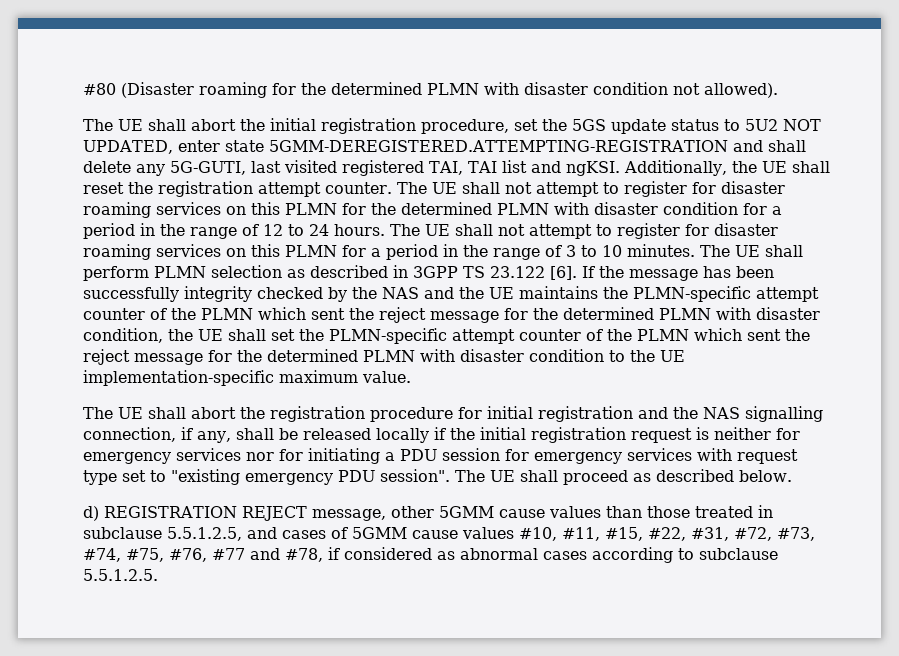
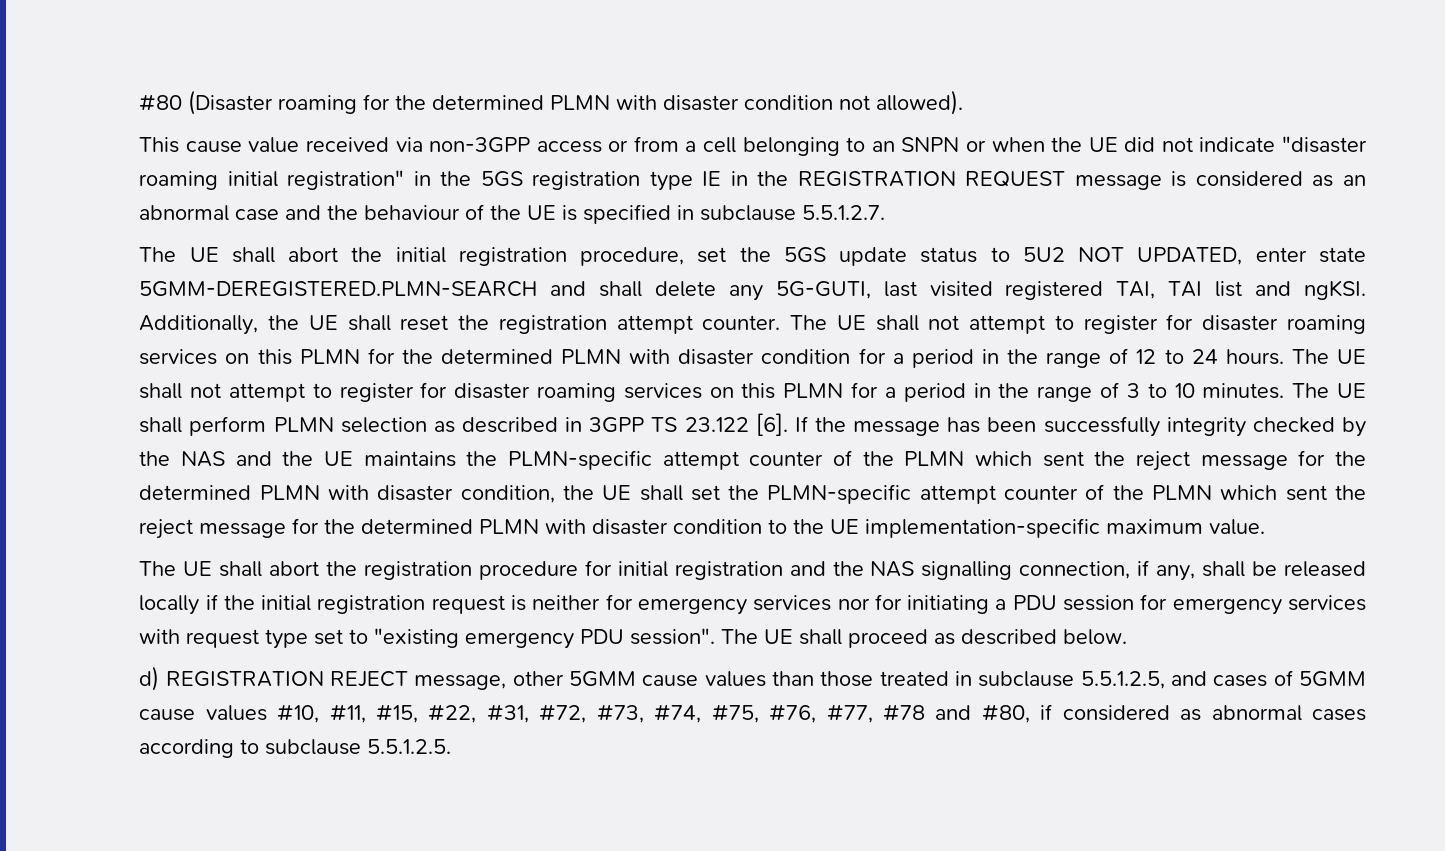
(779, 90) none -> [139,136,1367,156] [139,170,1366,191] [139,204,886,224] // This cause value received via non-3GPP access or from a cell belonging to an SNPN or when the UE did not indicate "disaster roaming initial registration" in the 5GS registration type IE in the REGISTRATION REQUEST message is considered as an abnormal case and the behaviour of the UE is specified in subclause 5.5.1.2.7.
[268,140,728,152] 5GMM-DEREGISTERED.ATTEMPTING-REGISTRATION -> [139,281,538,297] 5GMM-DEREGISTERED.PLMN-SEARCH
[212,548,324,562] #77 and #78, -> [826,704,1030,723] #77, #78 and #80,

